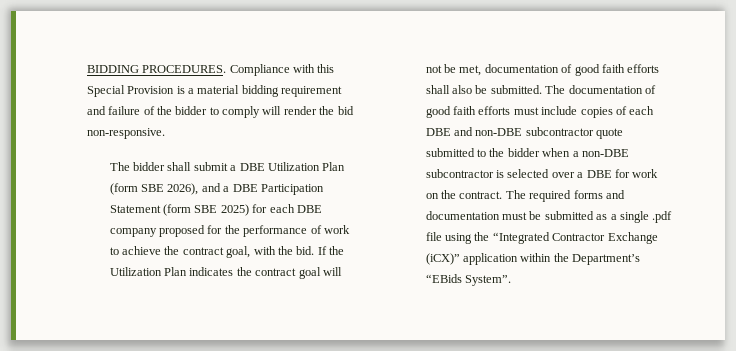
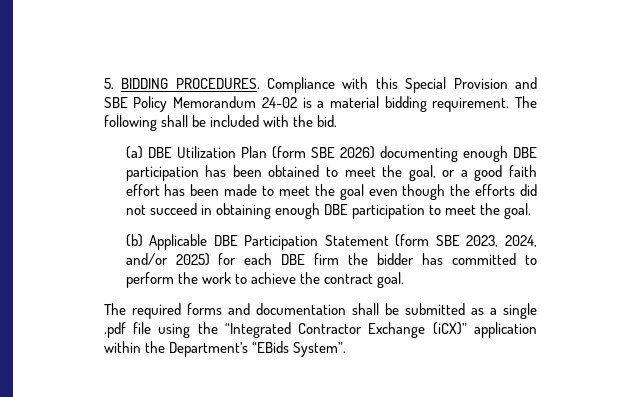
(86, 69) none -> [103,78,114,89] 5.
[176,85,343,97] [86,106,354,118] [86,128,165,139] [109,162,237,171] is a material bidding requirement and failure of the bidder to comply will render the bid non-responsive. // The bidder shall submit a -> [515,77,537,89] [103,96,537,112] [103,115,338,131] [125,146,143,159] and SBE Policy Memorandum 24-02 is a material bidding requirement. The following shall be included with the bid. // (a)
[167,183,230,195] 2026), and a -> [339,146,537,162] [125,165,537,181] [125,184,537,200] [125,203,532,219] [125,234,208,250] 2026) documenting enough DBE participation has been obtained to meet the goal, or a good faith effort has been made to meet the goal even though the efforts did not succeed in obtaining enough DBE participation to meet the goal. // (b) Applicable
(218, 209) none -> [466,235,538,247] [125,253,168,265] 2023, 2024, and/or
[109,225,322,237] company proposed for the performance of -> [314,253,537,265] [125,272,198,288] firm the bidder has committed to perform the
[226,246,345,258] [109,267,342,279] [425,64,660,76] [425,85,656,94] [425,106,655,118] [425,127,624,139] [425,148,629,157] [425,169,659,178] [425,190,503,199] goal, with the bid. If the Utilization Plan indicates the contract goal will not be met, documentation of good faith efforts shall also be submitted. The documentation of good faith efforts must include copies of each DBE and non-DBE subcontractor quote submitted to the bidder when a non-DBE subcontractor is selected over a DBE for work on the contract. -> [376,272,404,288] goal. //
[502,212,528,220] must -> [351,303,379,315] shall

